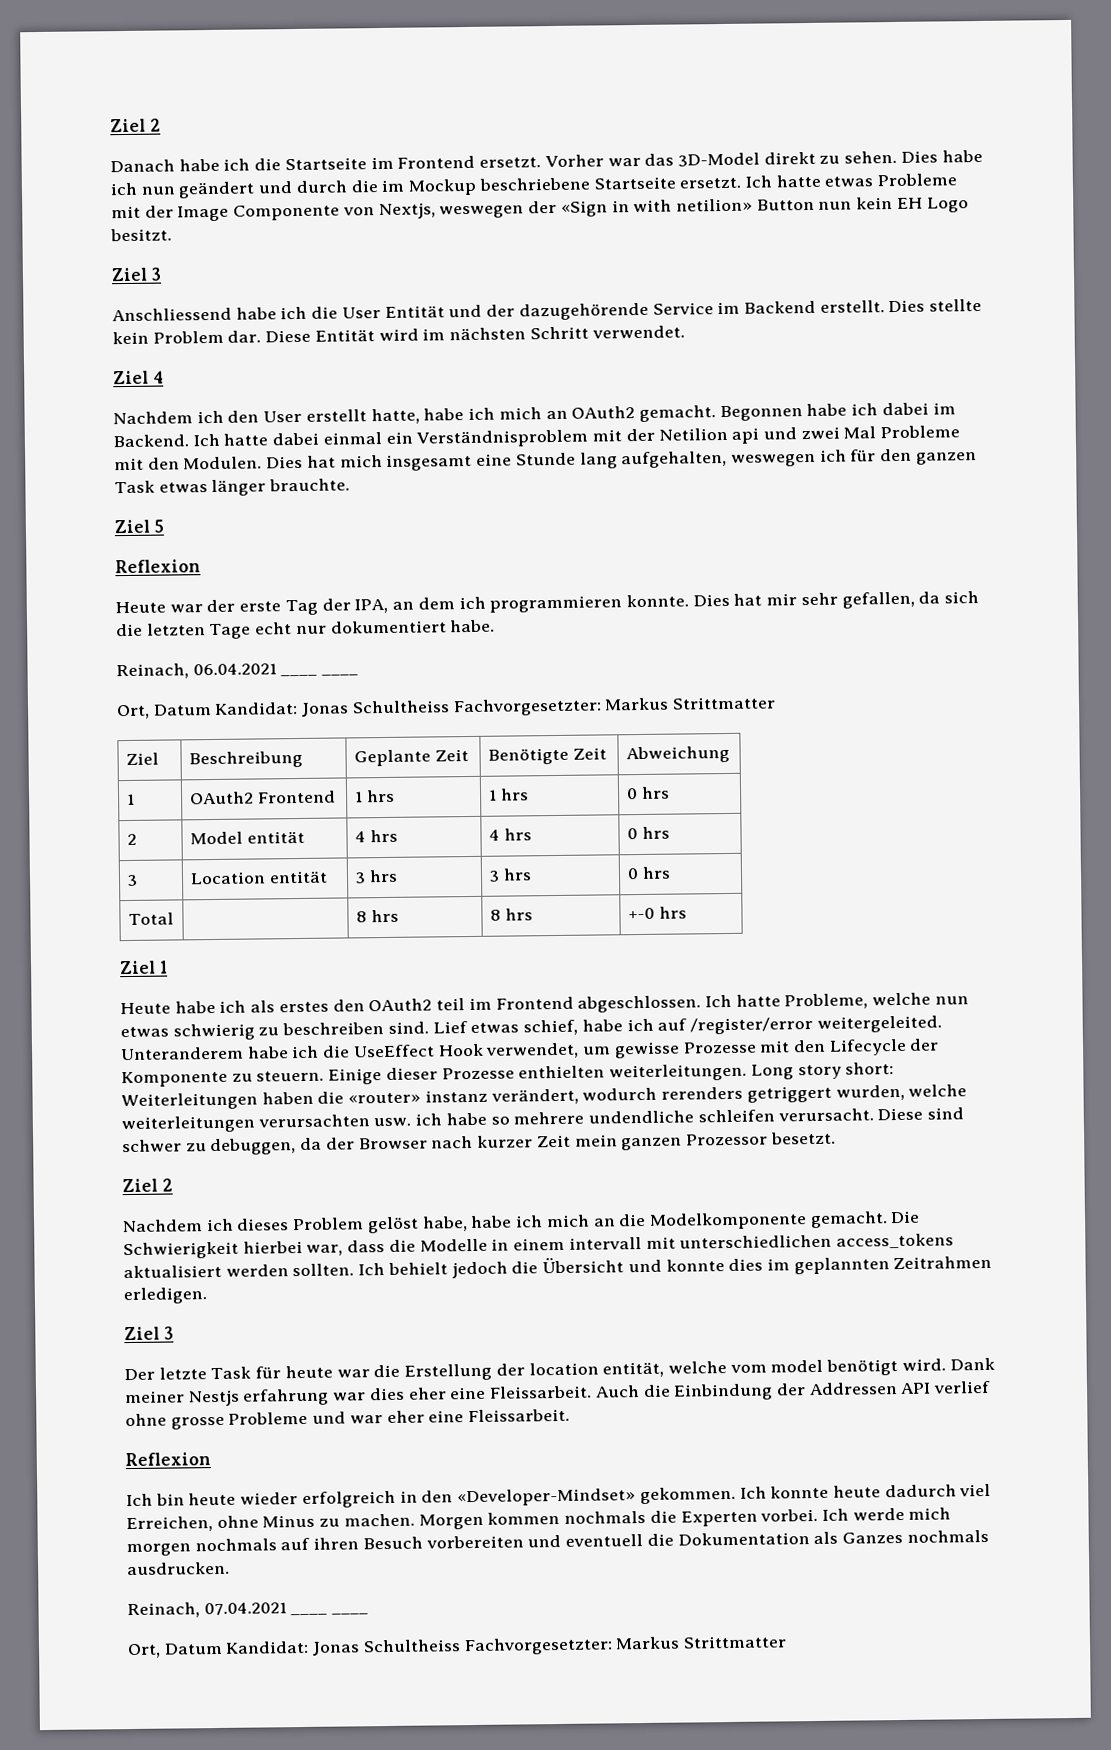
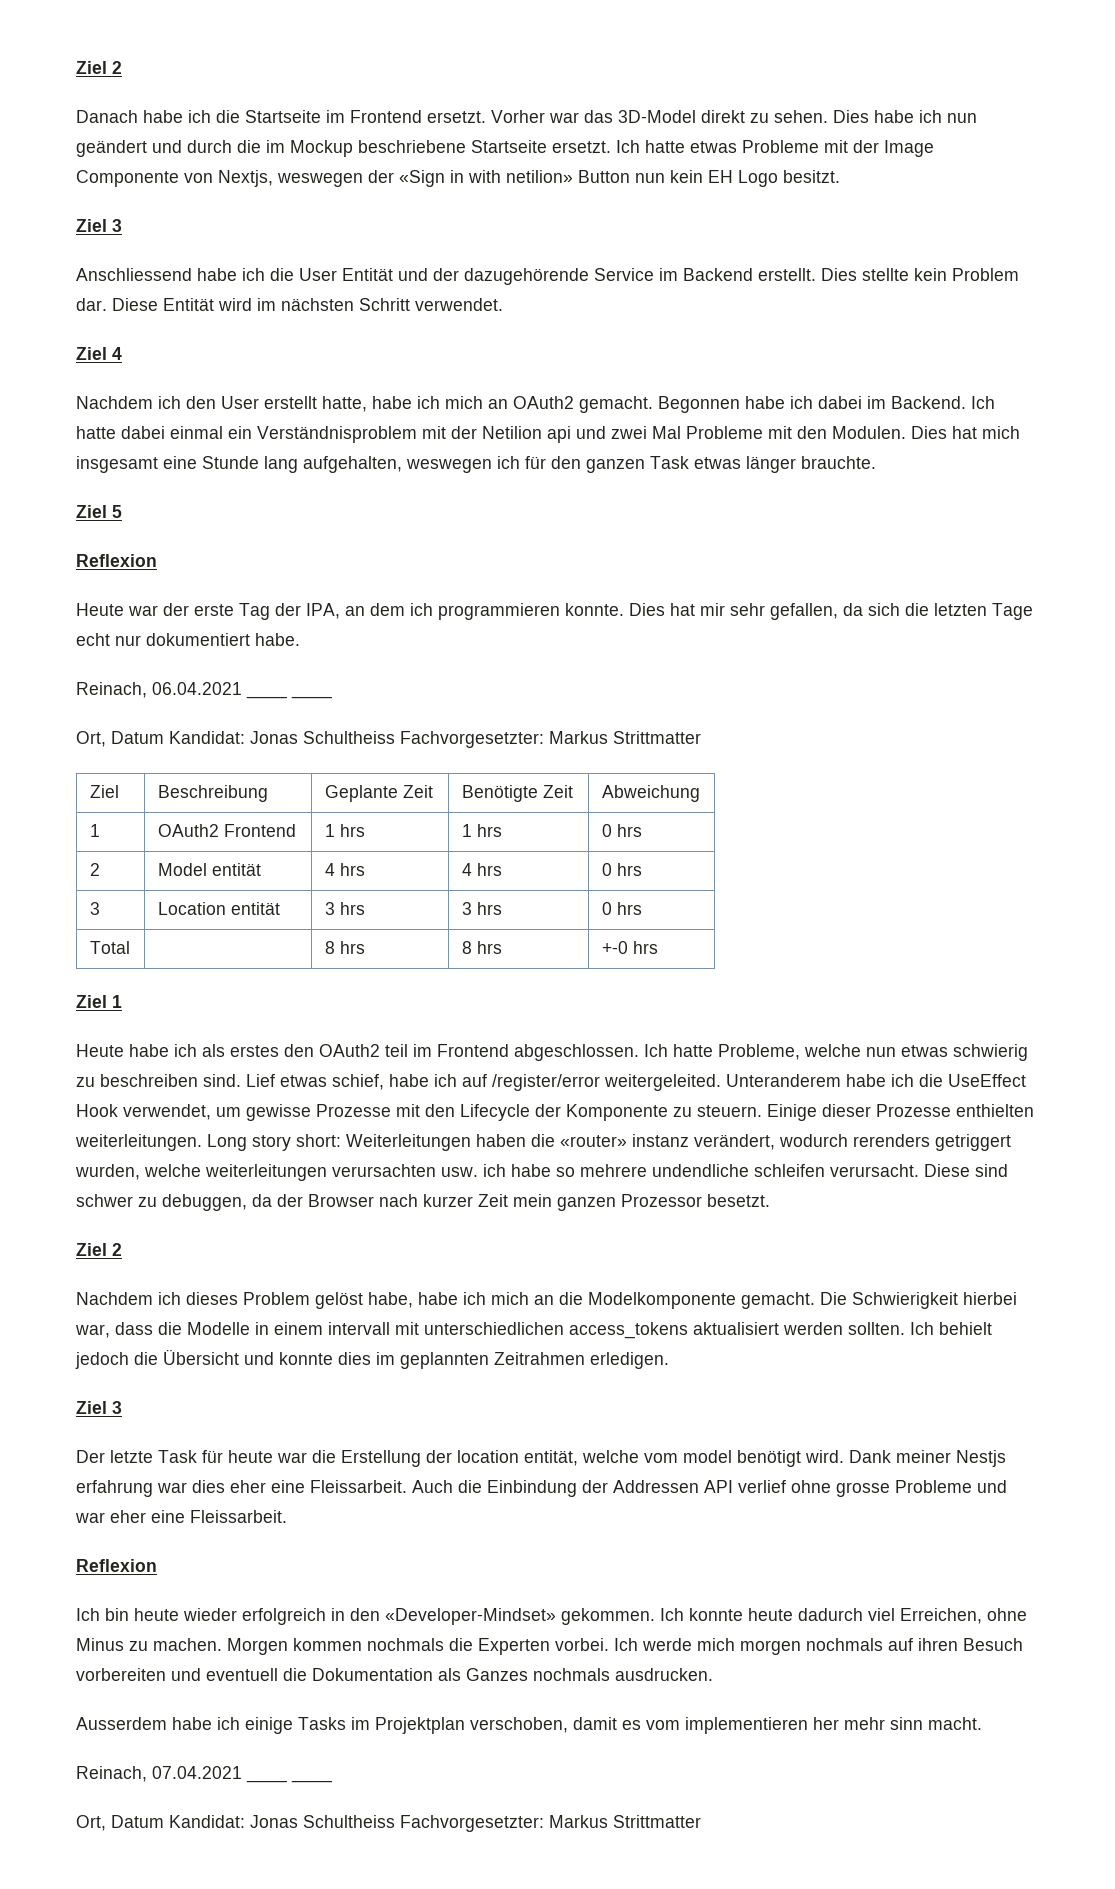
(230, 1568) none -> [76,1717,982,1734] // Ausserdem habe ich einige Tasks im Projektplan verschoben, damit es vom implementieren her mehr sinn macht.

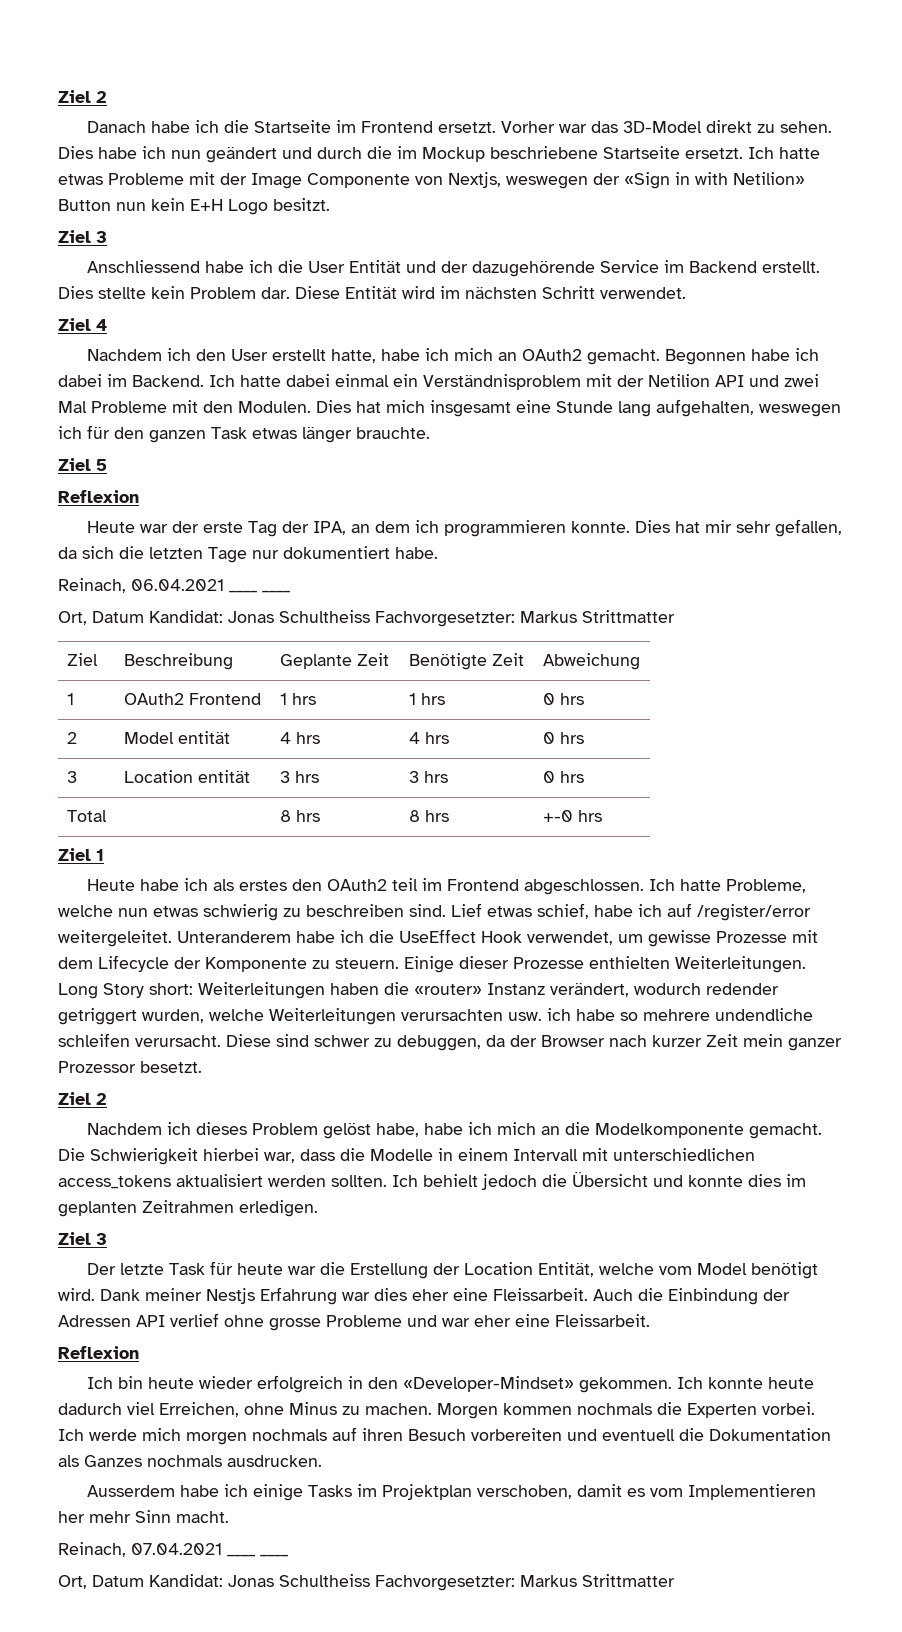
[506,170,573,183] netilion» -> [733,172,805,185] Netilion»
[708,170,733,183] EH -> [190,199,223,211] E+H
[547,426,571,443] api -> [715,375,744,387] API
[76,633,110,646] echt -> (247, 555) none
[604,1074,721,1091] weitergeleited. -> [58,930,172,947] weitergeleitet.
[425,1104,455,1117] den -> [58,957,93,969] dem
[75,1134,291,1151] weiterleitungen. Long story -> [675,956,806,973] [58,983,144,999] Weiterleitungen. Long Story
[632,1134,689,1147] instanz -> [487,983,545,995] Instanz
[853,1134,930,1147] rerenders -> [706,983,779,995] redender
[205,1164,327,1181] weiterleitungen -> [269,1008,396,1025] Weiterleitungen
[557,1197,616,1211] ganzen -> [788,1038,842,1051] ganzer
[328,1322,390,1335] intervall -> [513,1149,578,1161] Intervall
[400,1352,489,1369] geplannten -> [58,1201,137,1217] geplanten
[457,1450,578,1466] location entität, -> [464,1262,595,1277] Location Entität,
[683,1450,732,1463] model -> [697,1263,748,1275] Model
[76,1480,153,1497] erfahrung -> [260,1287,337,1305] Erfahrung
[613,1480,699,1493] Addressen -> [58,1315,131,1327] Adressen
[685,1717,808,1734] implementieren -> [688,1484,817,1500] Implementieren
[890,1717,923,1730] sinn -> [135,1510,171,1523] Sinn

